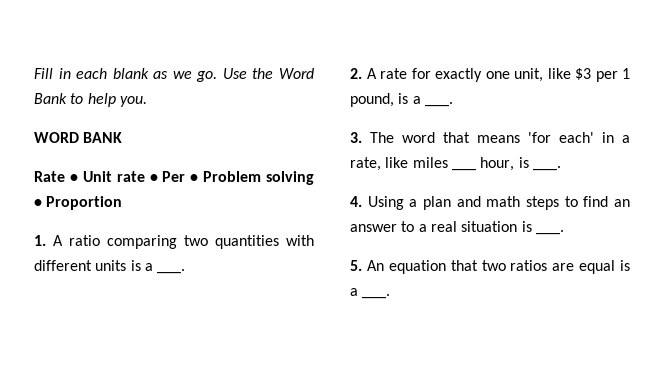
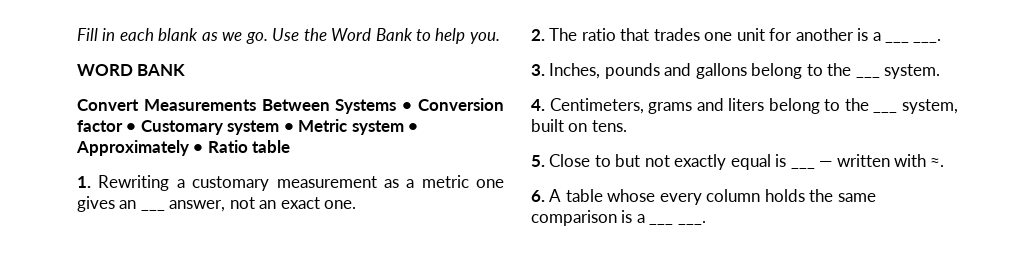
[34,171,314,185] [34,196,123,210] [34,235,314,249] [34,260,186,274] [350,68,630,82] [350,93,453,107] [350,132,630,143] [350,157,448,171] [451,157,561,171] [350,196,630,210] [350,221,564,235] [350,260,630,274] [350,288,358,296] Rate • Unit rate • Per • Problem solving • Proportion // 1. A ratio comparing two quantities with different units is a ___. // 2. A rate for exactly one unit, like $3 per 1 pound, is a ___. // 3. The word that means 'for each' in a rate, like miles ___ hour, is ___. // 4. Using a plan and math steps to find an answer to a real situation is ___. // 5. An equation that two ratios are equal is a -> [77,98,505,114] [77,119,419,135] [76,140,291,156] [77,175,504,191] [77,196,137,212] [140,197,357,212] [531,28,881,41] [885,39,942,43] [531,63,852,79] [855,64,941,79] [531,98,869,114] [873,99,958,114] [531,119,627,132] [531,154,787,170] [790,167,815,169] [819,154,945,167] [531,189,876,205] [531,210,645,226] [649,223,674,225] Convert Measurements Between Systems • Conversion factor • Customary system • Metric system • Approximately • Ratio table // 1. Rewriting a customary measurement as a metric one gives an ___ answer, not an exact one. // 2. The ratio that trades one unit for another is a ___ ___. // 3. Inches, pounds and gallons belong to the ___ system. // 4. Centimeters, grams and liters belong to the ___ system, built on tens. // 5. Close to but not exactly equal is ___ — written with ≈. // 6. A table whose every column holds the same comparison is a ___

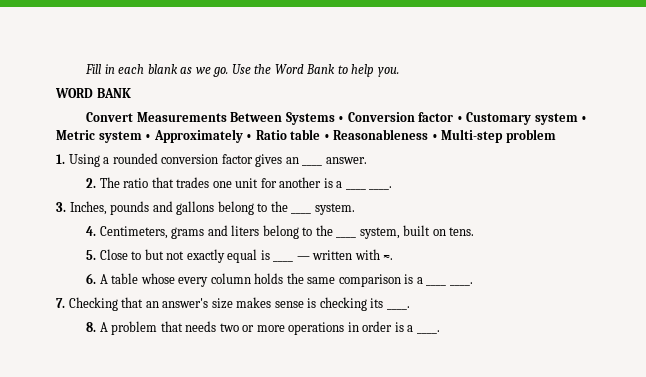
[77,175,504,191] [77,196,137,212] [140,197,357,212] // 1. Rewriting a customary measurement as a metric one gives an ___ answer, not an exact one. -> [323,129,556,143] [56,153,299,167] [302,164,323,166] [325,157,367,164] • Reasonableness • Multi-step problem // 1. Using a rounded conversion factor gives an ____ answer.
[885,39,942,43] ___ ___. -> [345,186,393,190] ____ ____.
[855,76,880,78] ___ -> [291,212,312,214] ____
[873,111,898,113] ___ -> [336,236,357,238] ____
[790,167,815,169] ___ -> [273,260,294,262] ____
[649,221,706,225] ___ ___. -> [426,282,473,286] [56,297,410,311] [86,321,440,335] ____ ____. // 7. Checking that an answer's size makes sense is checking its ____. // 8. A problem that needs two or more operations in order is a ____.

